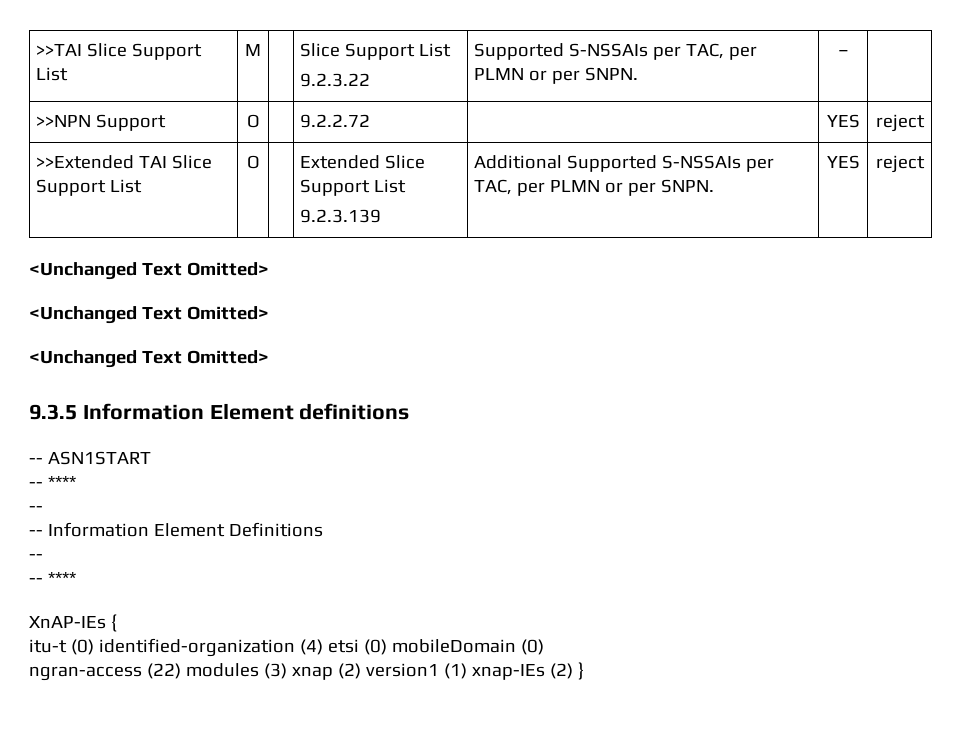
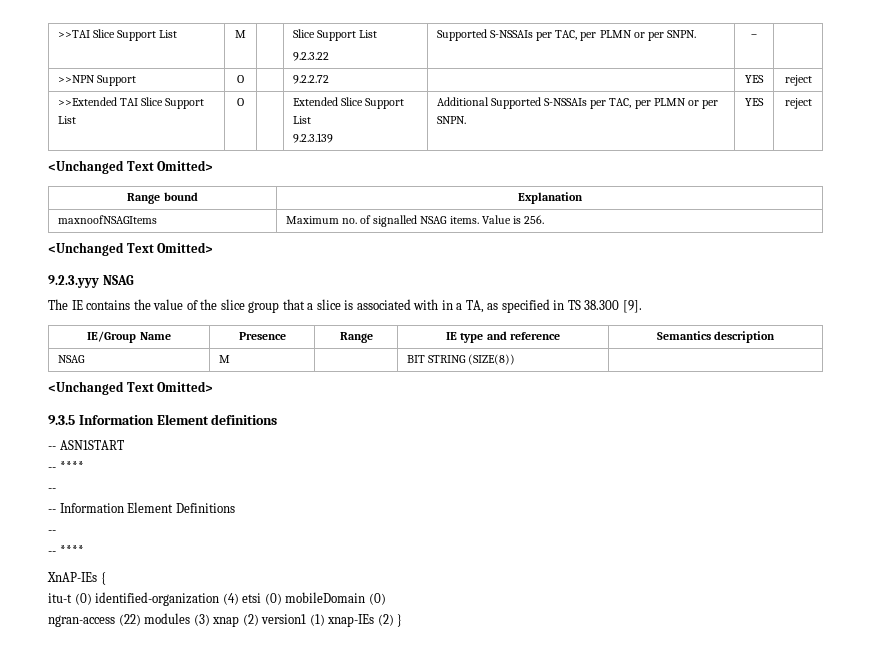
[29,306,269,324] // <Unchanged Text Omitted> -> [127,192,198,204] [517,192,583,204] [58,215,158,224] [286,215,544,227] [48,242,214,256] [48,275,134,288] [48,299,642,313] [87,331,171,343] [238,332,286,340] [339,332,373,343] [446,331,560,343] [656,331,776,343] [58,355,86,363] [219,355,231,363] [407,354,516,365] // Range bound | Explanation // maxnoofNSAGItems | Maximum no. of signalled NSAG items. Value is 256. // <Unchanged Text Omitted> // 9.2.3.yyy NSAG // The IE contains the value of the slice group that a slice is associated with in a TA, as specified in TS 38.300 [9]. // IE/Group Name | Presence | Range | IE type and reference | Semantics description // NSAG | M | | BIT STRING (SIZE(8)) |

